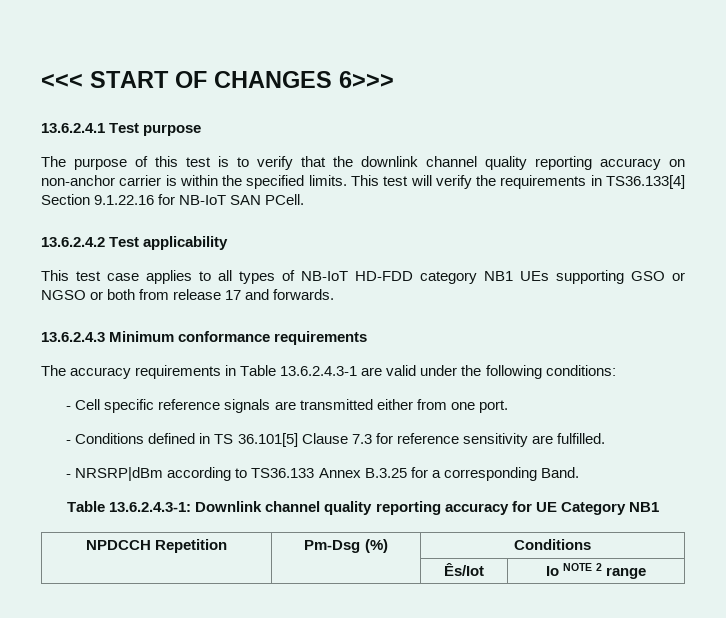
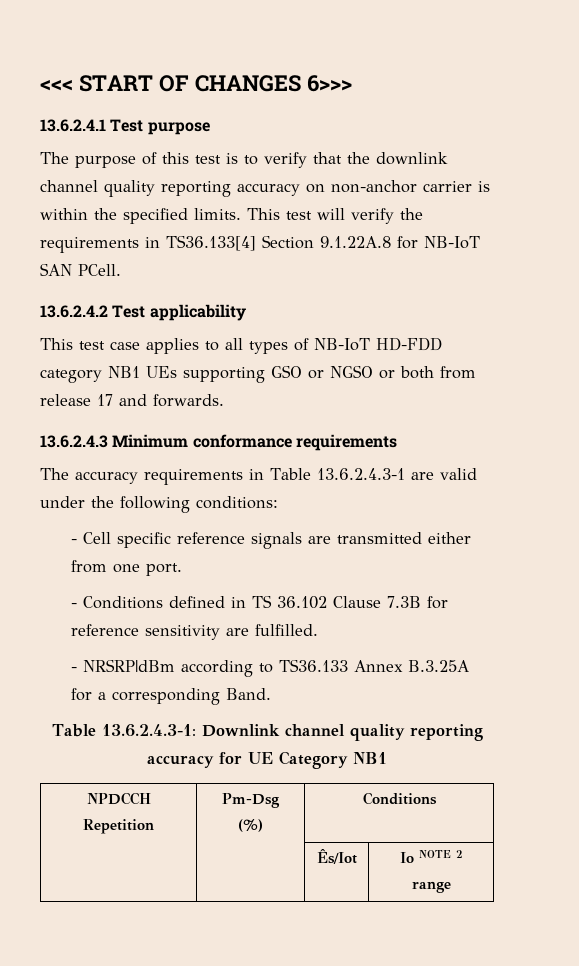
[94,195,155,205] 9.1.22.16 -> [320,236,391,248] 9.1.22A.8
[237,433,372,447] 36.101[5] Clause 7.3 -> [276,596,421,609] 36.102 Clause 7.3B
[364,468,407,478] B.3.25 -> [407,660,469,672] B.3.25A

